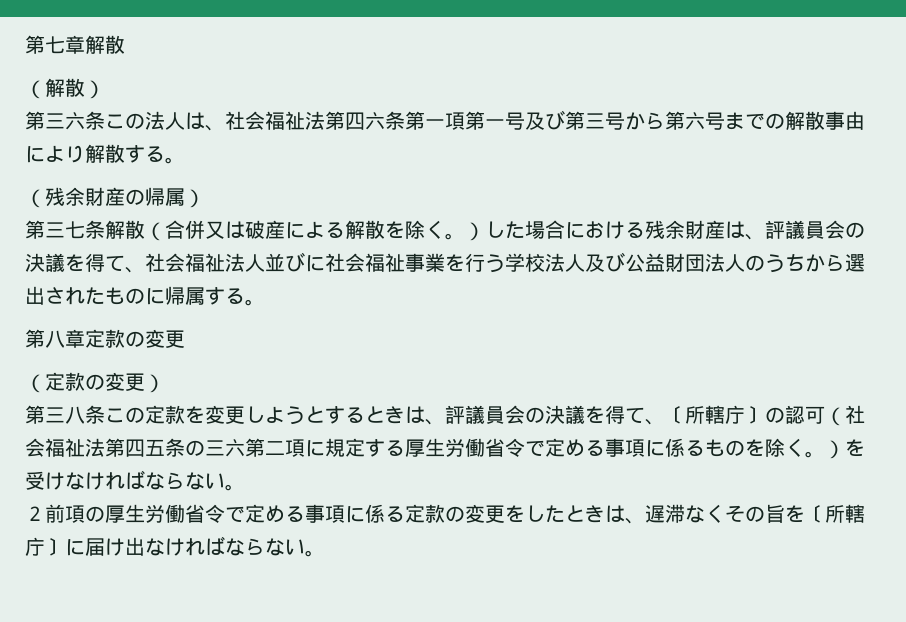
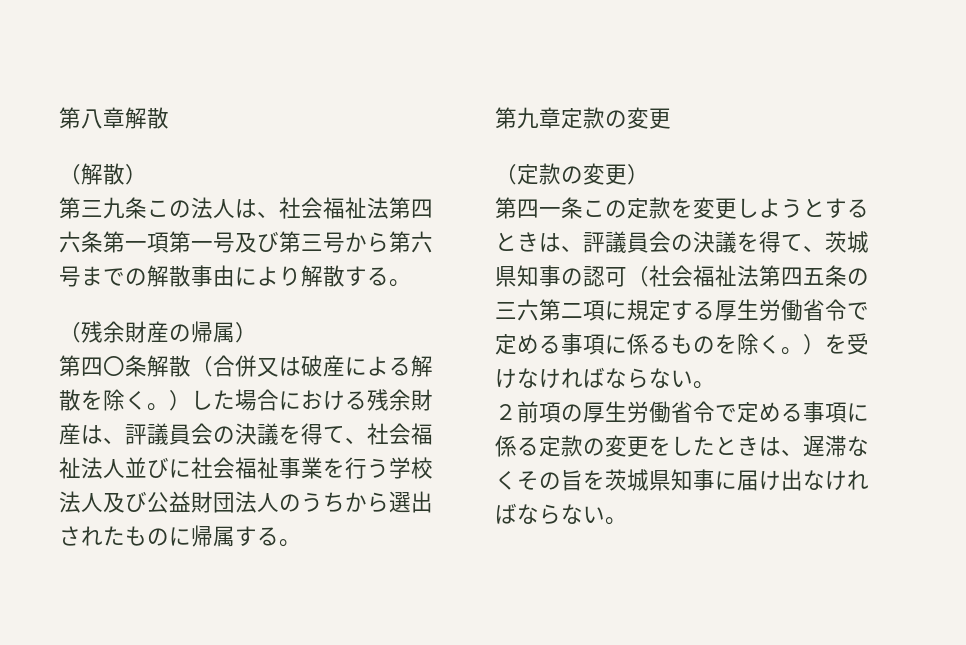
[25,35,65,54] 第七 -> [59,107,103,129] 第八
[65,112,85,130] 六 -> [103,197,125,219] 九
[45,221,85,239] 三七 -> [81,356,125,376] 四〇
[45,330,65,348] 八 -> [517,107,539,129] 九
[45,406,85,424] 三八 -> [517,199,561,218] 四一
[665,405,765,424] 〔所轄庁〕 -> [825,231,869,253] [495,265,561,287] 茨城県知事
[805,504,865,523] [25,537,65,556] 〔所轄庁〕 -> [605,469,715,491] 茨城県知事

